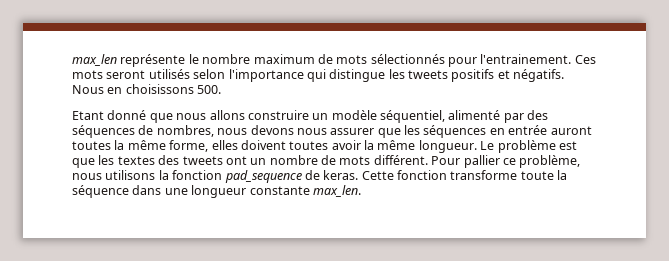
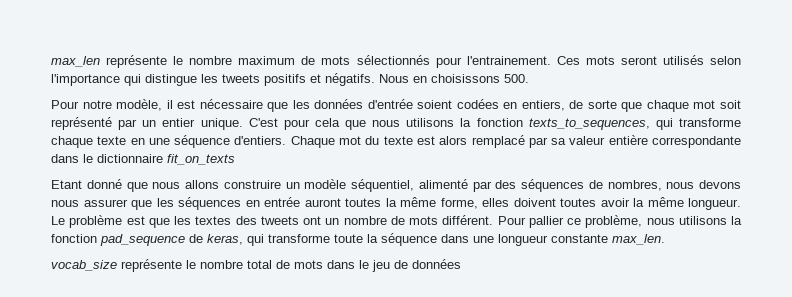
(222, 89) none -> [51,99,741,112] [51,117,741,130] [51,135,741,148] [51,154,235,165] // Pour notre modèle, il est nécessaire que les données d'entrée soient codées en entiers, de sorte que chaque mot soit représenté par un entier unique. C'est pour cela que nous utilisons la fonction texts_to_sequences, qui transforme chaque texte en une séquence d'entiers. Chaque mot du texte est alors remplacé par sa valeur entière correspondante dans le dictionnaire fit_on_texts
[323,170,447,180] keras. Cette fonction -> [207,234,264,246] keras, qui
(361, 191) none -> [51,259,461,272] // vocab_size représente le nombre total de mots dans le jeu de données

